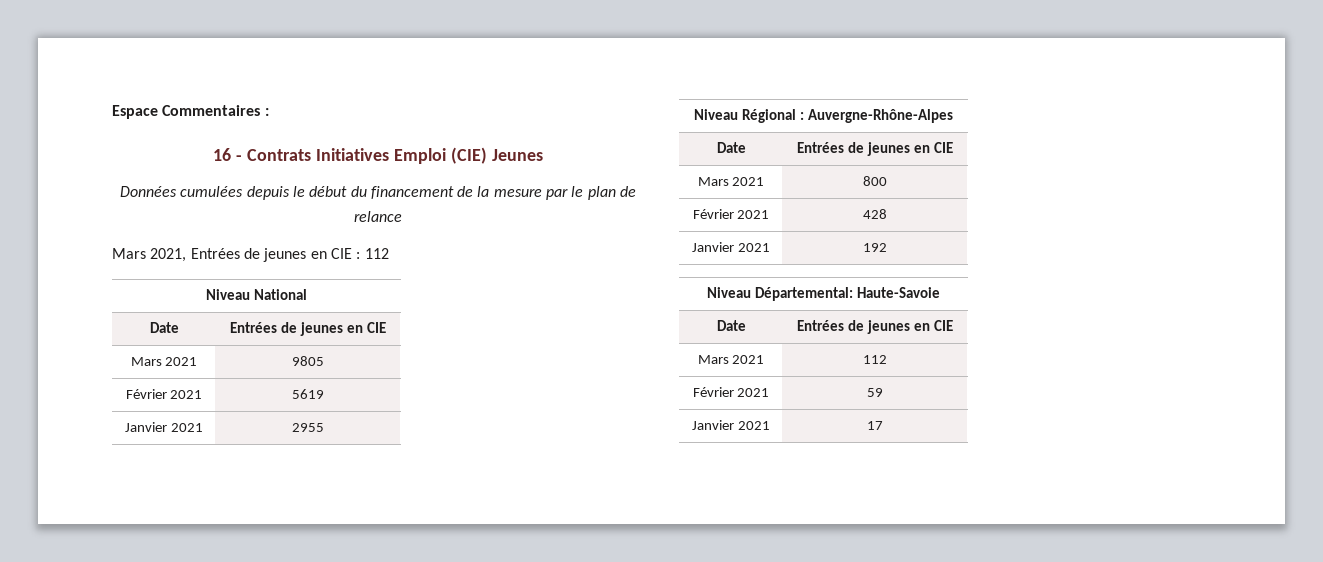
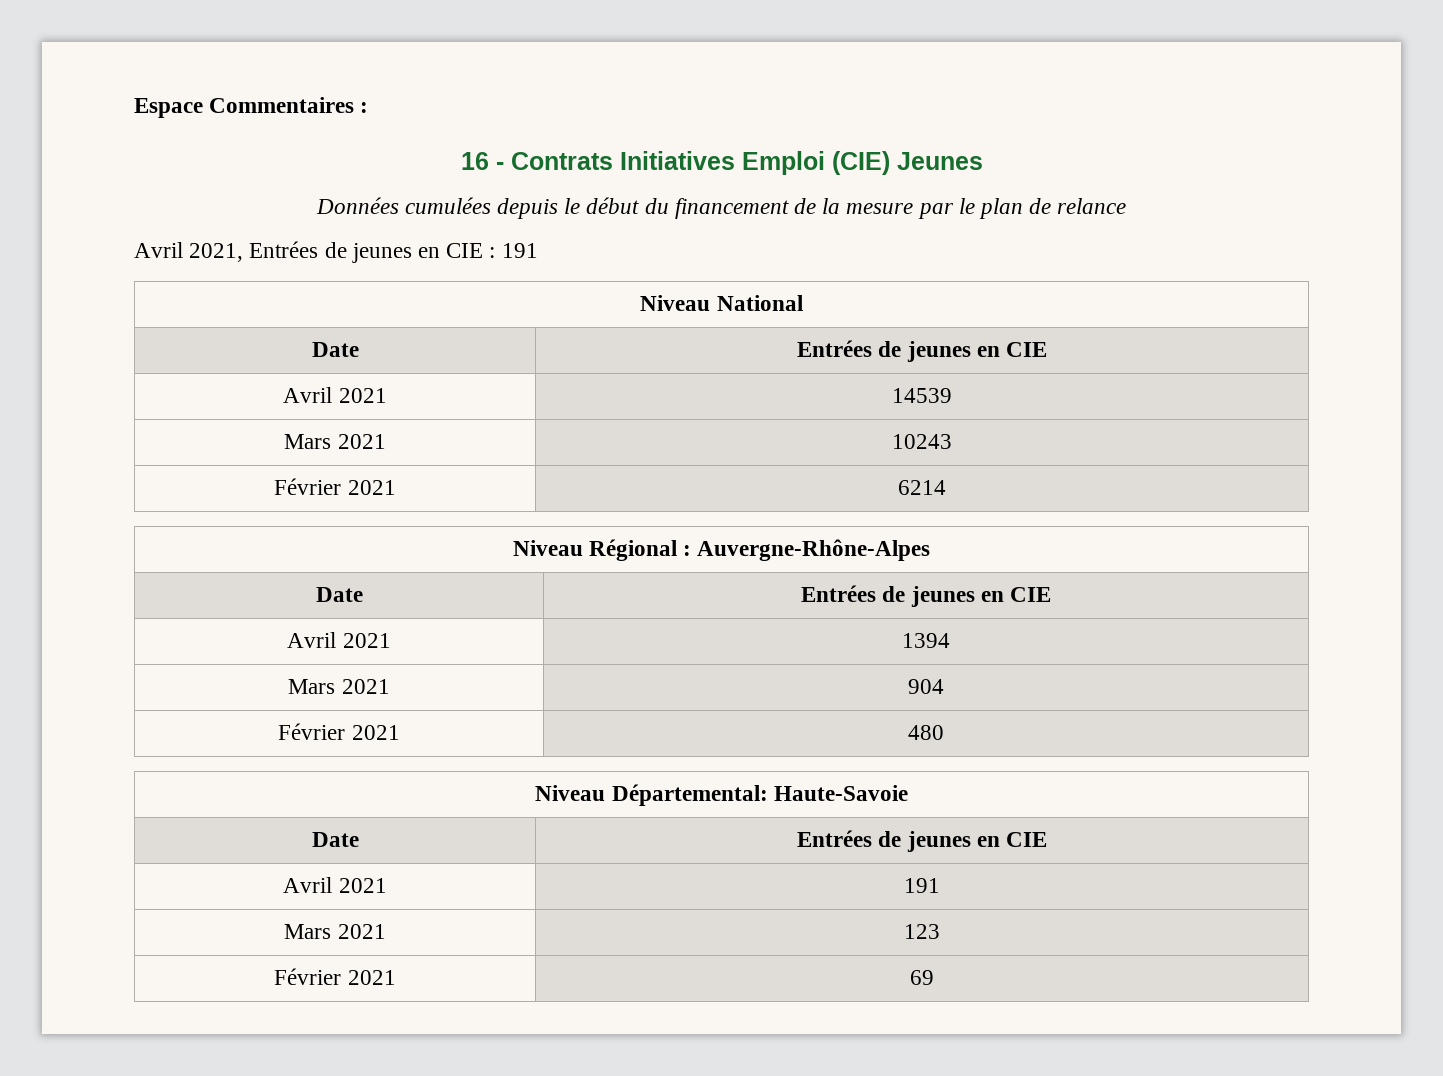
[112,248,146,259] Mars -> [134,242,183,258] Avril
[364,248,389,259] 112 -> [501,243,538,258] 191
[130,357,198,366] [292,356,324,366] [125,389,203,399] [292,389,324,399] [125,422,203,432] [292,423,324,432] // Mars 2021 | 9805 // Février 2021 | 5619 // Janvier 2021 | 2955 -> [283,387,387,403] [892,388,952,403] [284,434,386,449] [892,434,952,449] [274,478,396,495] [898,480,946,495] // Avril 2021 | 14539 // Mars 2021 | 10243 // Février 2021 | 6214
[697,177,765,186] [863,176,887,186] [692,209,770,219] [863,209,887,219] [692,242,770,252] [863,243,887,252] // Mars 2021 | 800 // Février 2021 | 428 // Janvier 2021 | 192 -> [287,632,391,648] [902,633,950,648] [288,679,390,694] [908,679,944,694] [278,723,400,740] [908,725,944,740] // Avril 2021 | 1394 // Mars 2021 | 904 // Février 2021 | 480
[697,355,765,364] [863,355,887,364] [692,387,770,397] [867,388,883,397] [692,420,770,430] [867,421,883,430] // Mars 2021 | 112 // Février 2021 | 59 // Janvier 2021 | 17 -> [283,877,387,893] [904,878,940,893] [284,924,386,939] [904,924,940,939] [274,968,396,985] [910,970,934,985] // Avril 2021 | 191 // Mars 2021 | 123 // Février 2021 | 69

